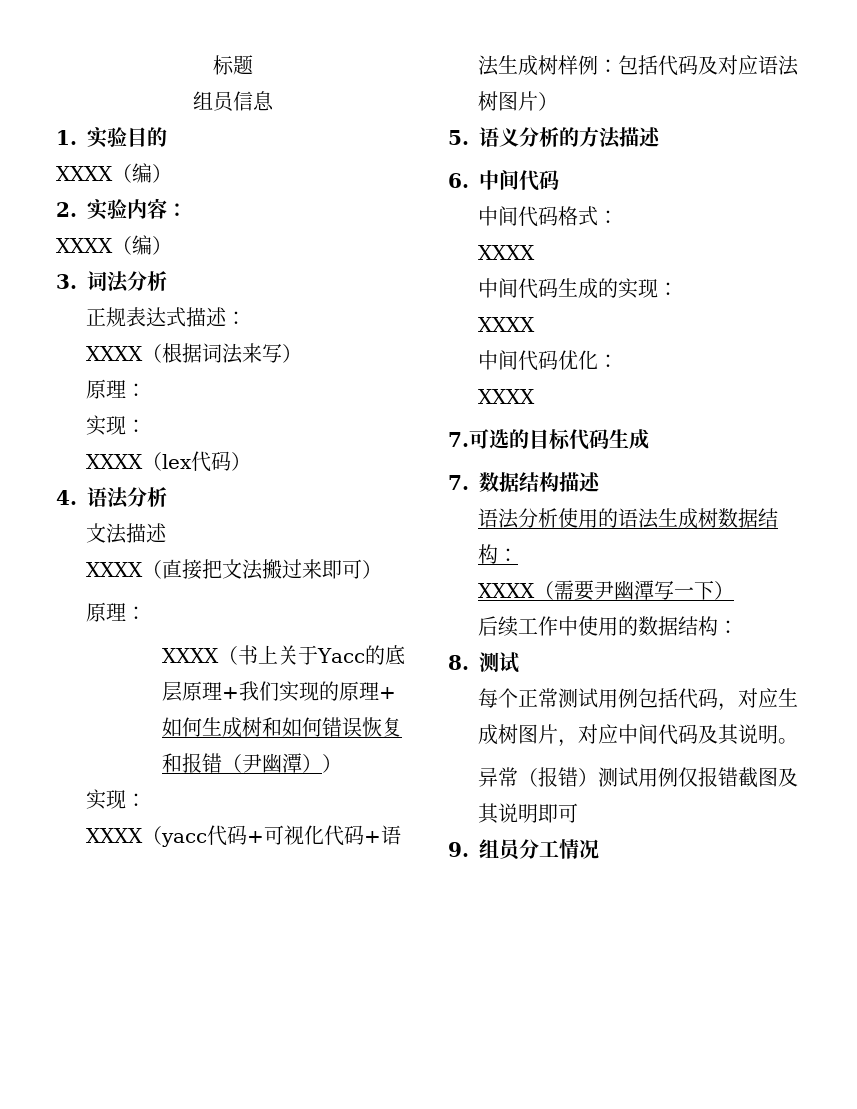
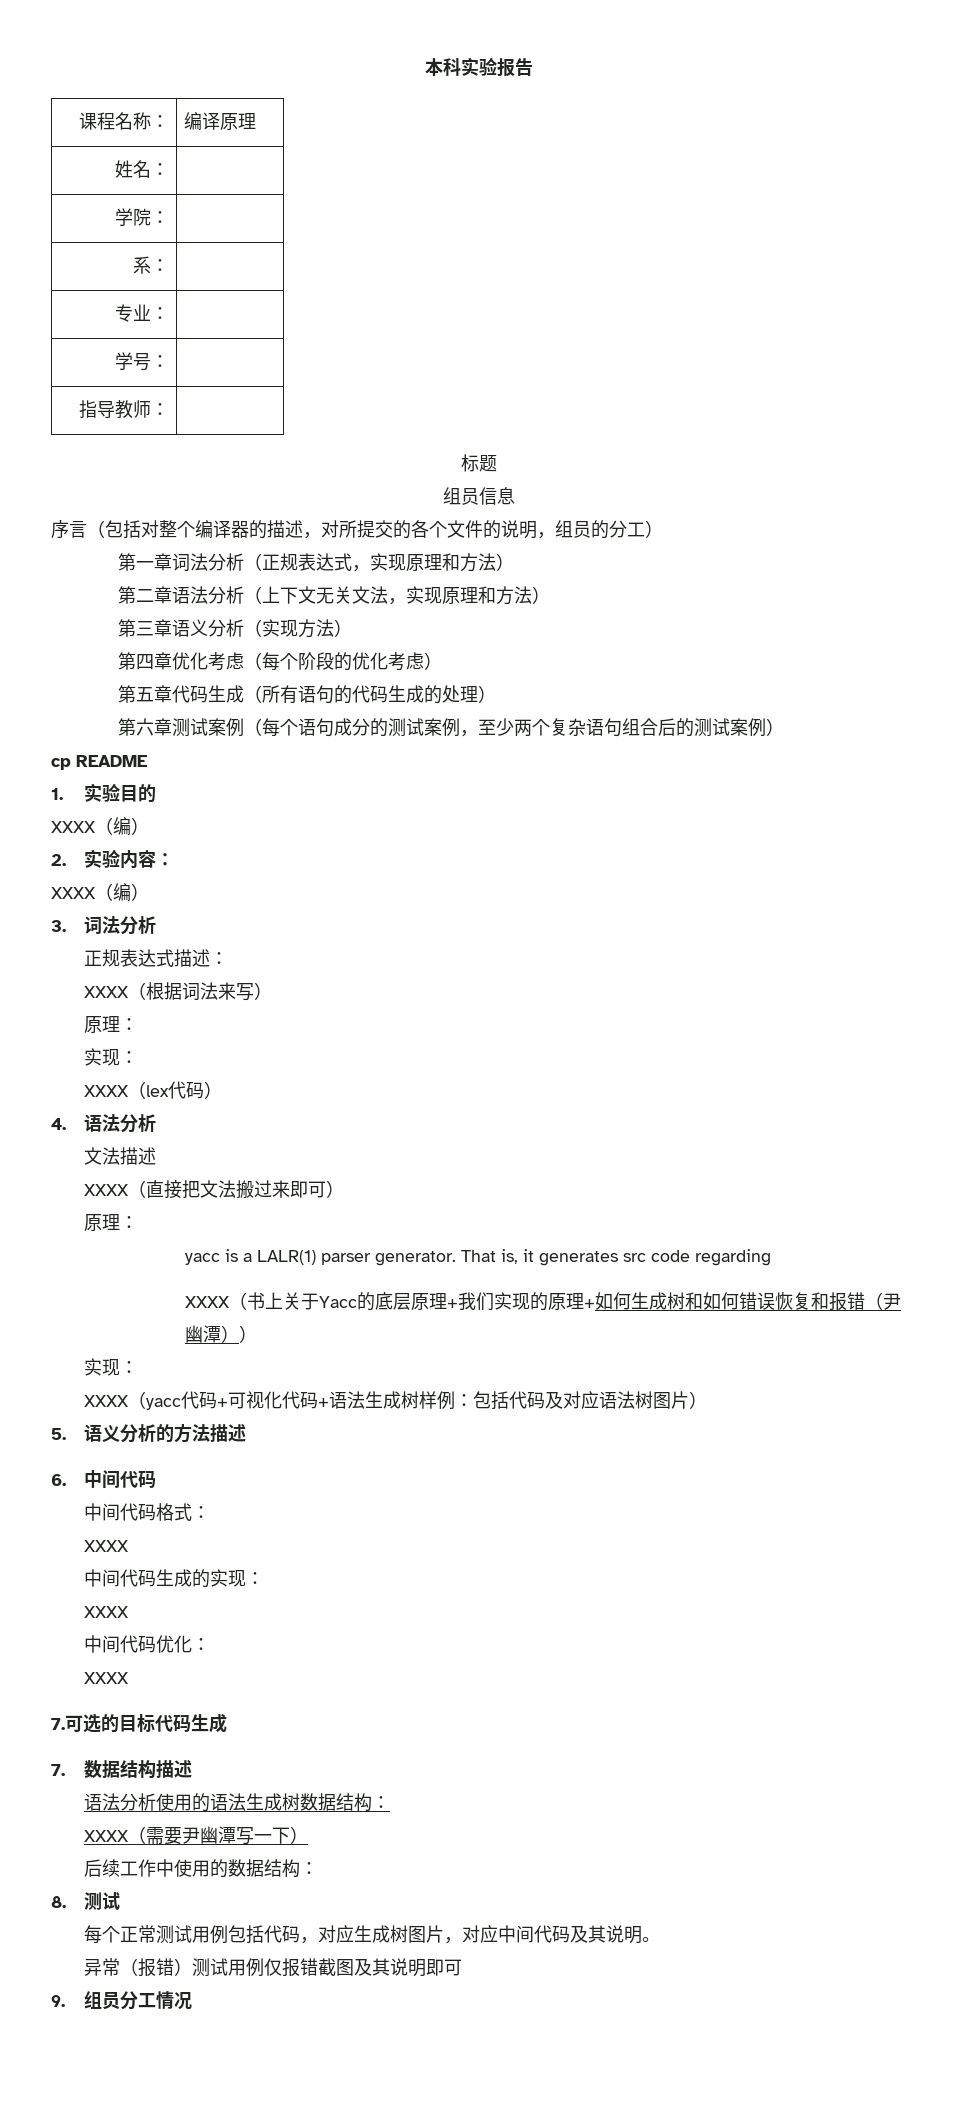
[212,55,253,75] [192,91,274,112] 标题 // 组员信息 -> [425,57,533,77] [79,112,170,130] [183,112,256,130] [115,160,170,178] [115,208,170,226] [133,256,170,274] [115,304,170,322] [115,352,170,371] [79,400,170,419] [461,454,497,472] [443,487,515,505] [51,520,663,539] [117,553,514,572] [117,586,550,605] [117,619,352,638] [117,652,442,671] [117,685,496,704] [117,718,784,737] [51,755,148,770] 本科实验报告 // 课程名称： | 编译原理 // 姓名： | // 学院： | // 系： | // 专业： | // 学号： | // 指导教师： | // 标题 // 组员信息 // 序言（包括对整个编译器的描述，对所提交的各个文件的说明，组员的分工） // 第一章词法分析（正规表达式，实现原理和方法） // 第二章语法分析（上下文无关文法，实现原理和方法） // 第三章语义分析（实现方法） // 第四章优化考虑（每个阶段的优化考虑） // 第五章代码生成（所有语句的代码生成的处理） // 第六章测试案例（每个语句成分的测试案例，至少两个复杂语句组合后的测试案例） // cp README
(146, 613) none -> [184,1249,771,1266] // yacc is a LALR(1) parser generator. That is, it generates src code regarding

